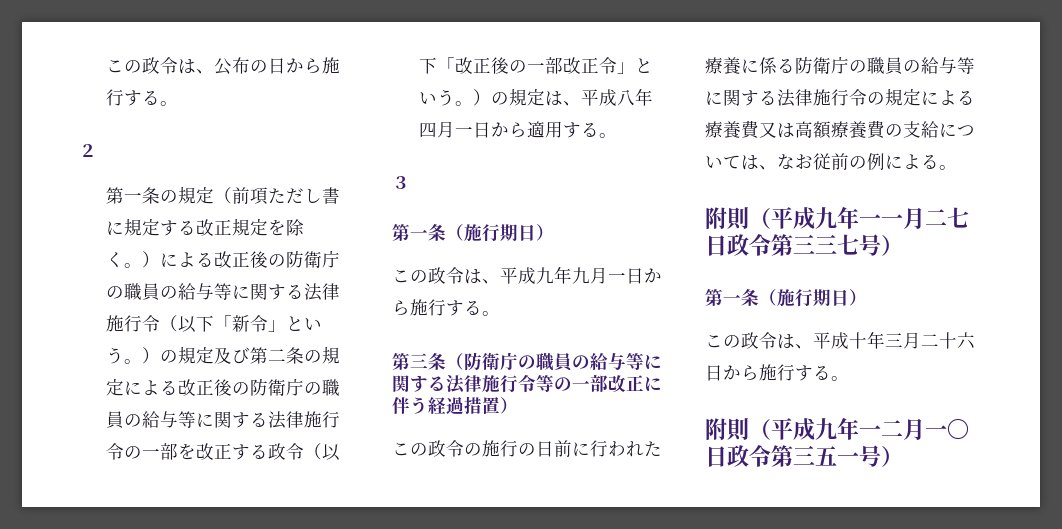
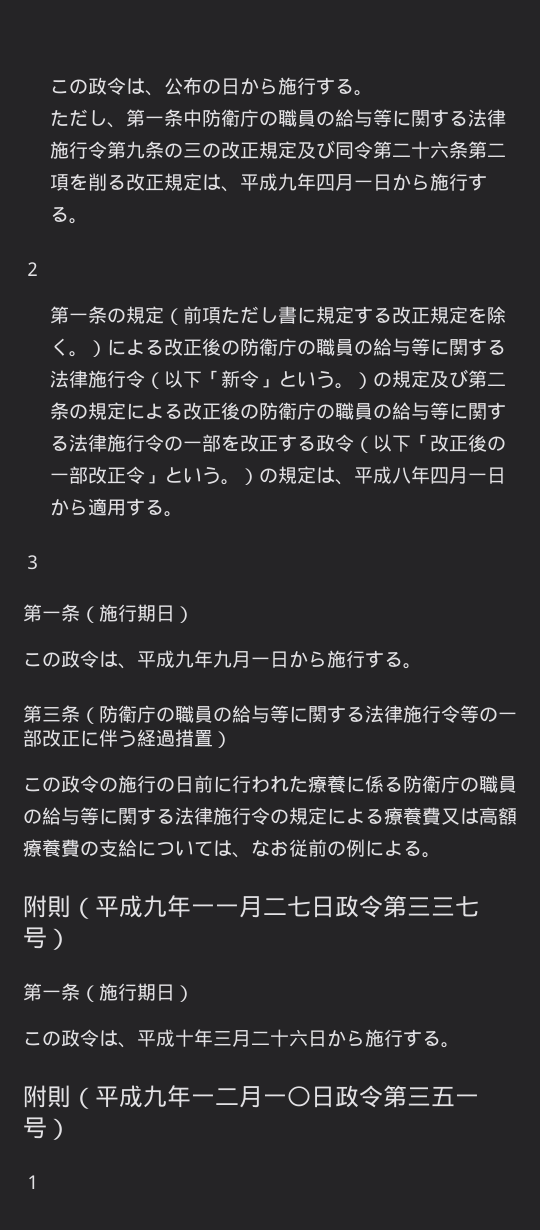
(179, 103) none -> [49,109,506,128] [49,140,506,159] [49,173,487,192] [49,206,88,224] // ただし、第一条中防衛庁の職員の給与等に関する法律施行令第九条の三の改正規定及び同令第二十六条第二項を削る改正規定は、平成九年四月一日から施行する。
(903, 456) none -> [23,1175,42,1189] // １

